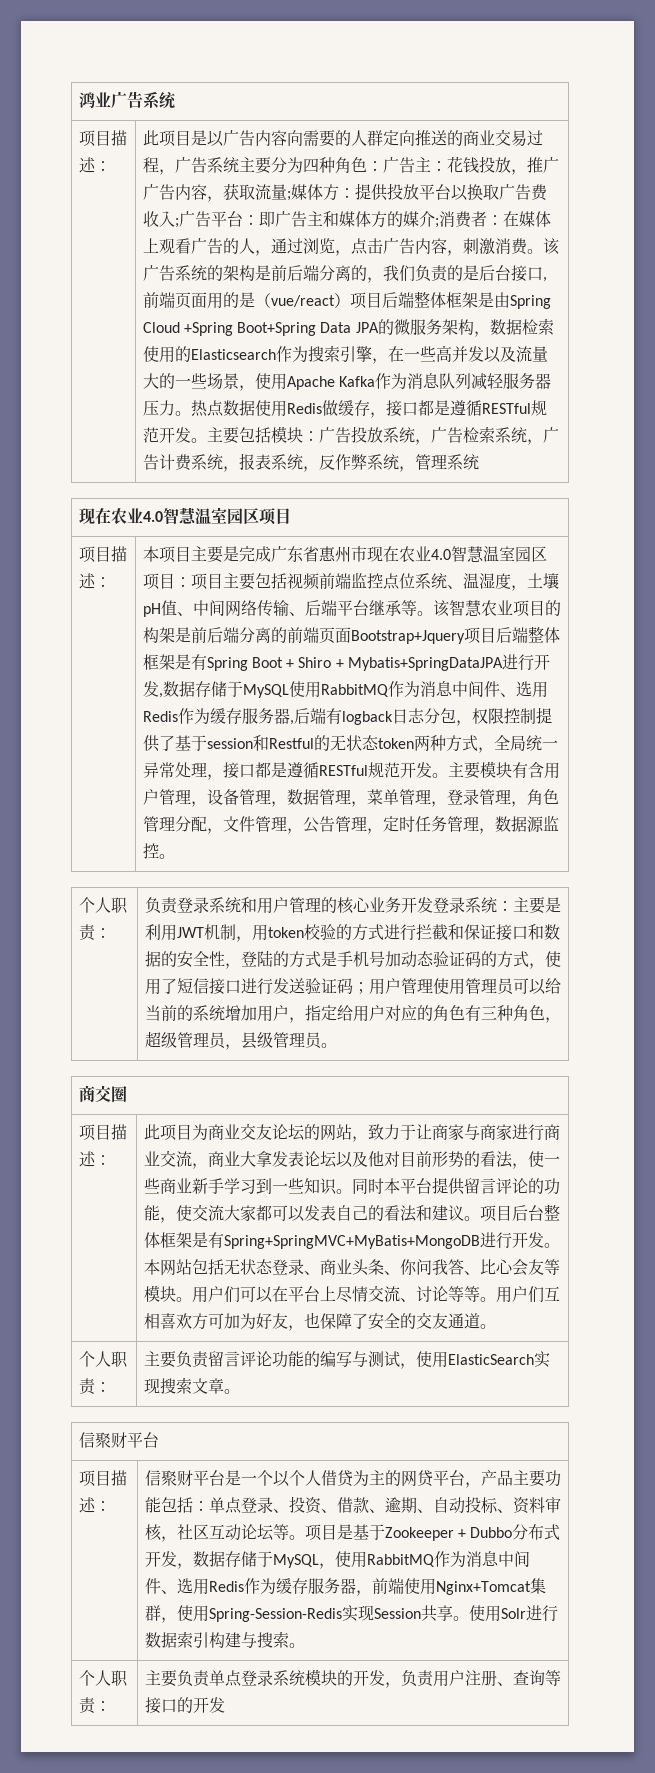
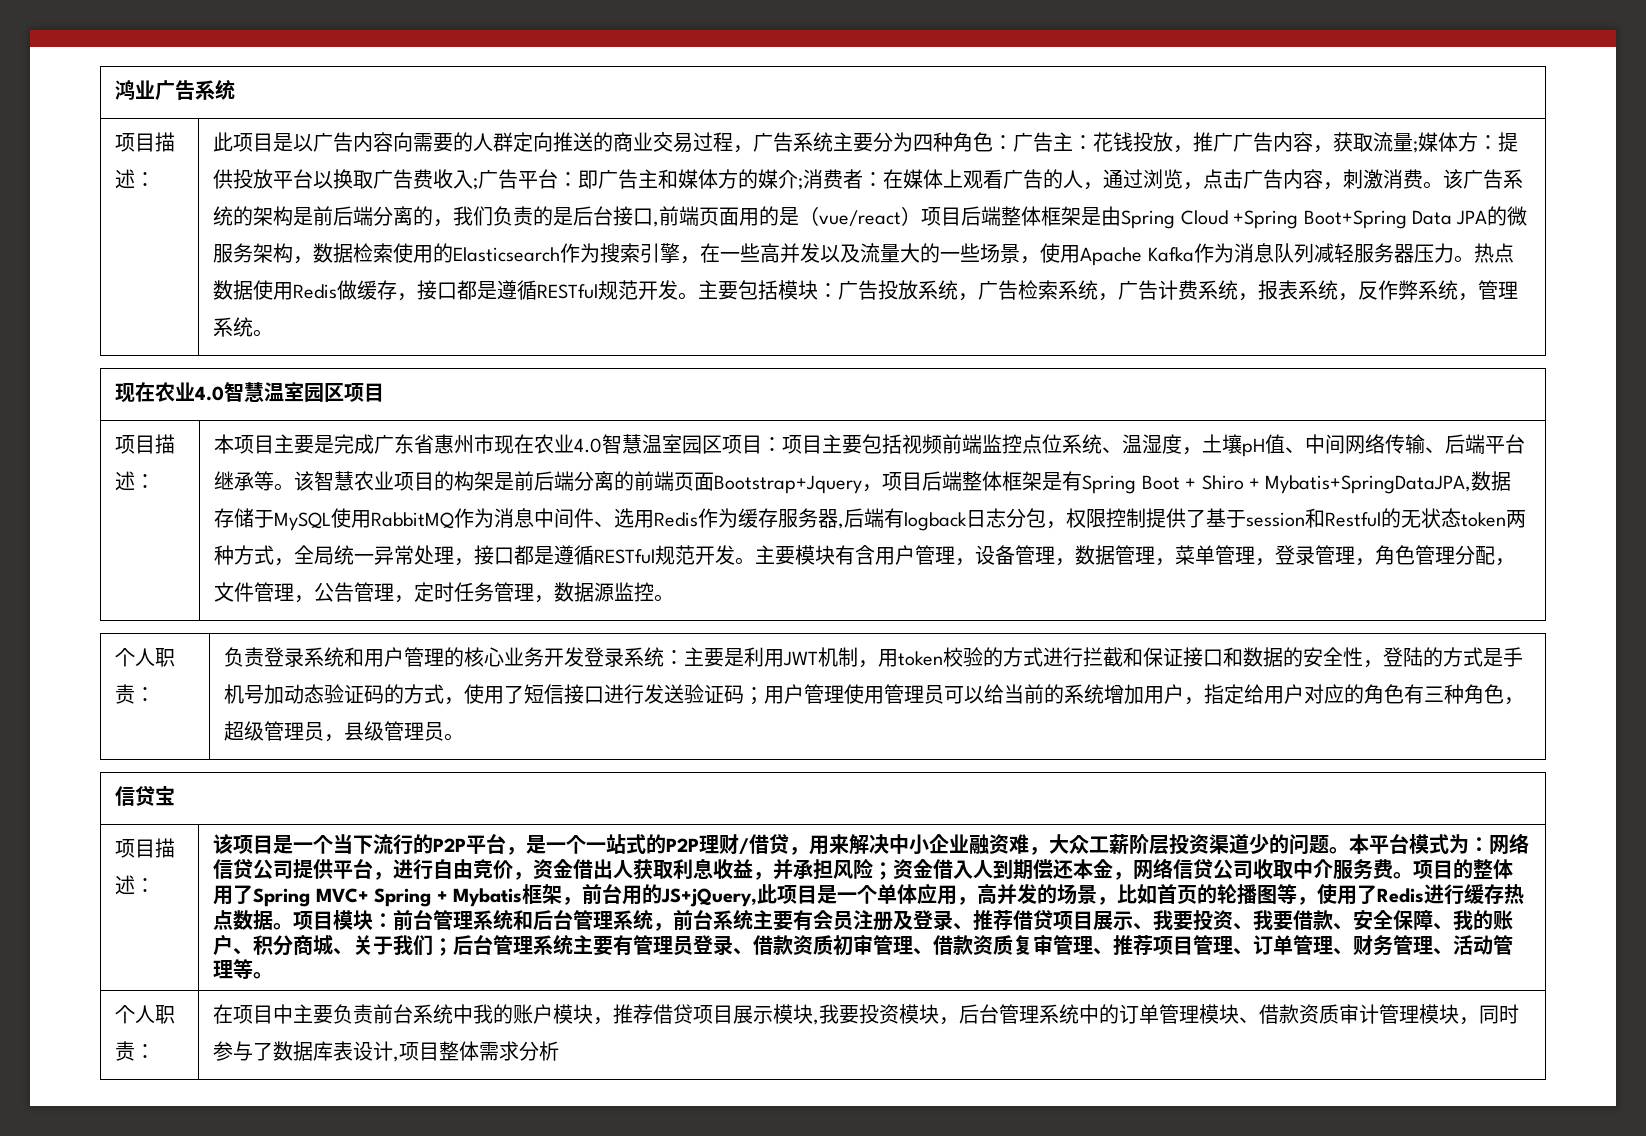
(479, 462) none -> [253,329,274,337] 。
(465, 637) none -> [862,484,883,492] ，
[348,654,551,671] [142,681,163,698] Mybatis+SpringDataJPA进行开发, -> [1265,475,1472,494] Mybatis+SpringDataJPA,
[78,1085,127,1103] [78,1124,127,1141] [78,1151,111,1167] [143,1123,560,1142] [143,1150,560,1169] [143,1177,560,1195] [143,1204,560,1223] [143,1232,560,1249] [143,1259,560,1276] [143,1285,560,1303] [143,1312,496,1331] [78,1351,128,1368] [78,1378,111,1395] [143,1351,550,1369] [143,1377,240,1394] [78,1432,159,1448] [78,1470,127,1487] [78,1497,111,1513] [144,1470,561,1488] [144,1496,561,1514] [144,1524,561,1542] [144,1551,530,1569] [144,1578,546,1596] [144,1605,558,1623] [144,1631,305,1649] [78,1670,128,1687] [78,1697,111,1714] [144,1669,561,1688] [144,1697,225,1714] 商交圈 // 项目描述： | 此项目为商业交友论坛的网站，致力于让商家与商家进行商业交流，商业大拿发表论坛以及他对目前形势的看法，使一些商业新手学习到一些知识。同时本平台提供留言评论的功能，使交流大家都可以发表自己的看法和建议。项目后台整体框架是有Spring+SpringMVC+MyBatis+MongoDB进行开发。本网站包括无状态登录、商业头条、你问我答、比心会友等模块。用户们可以在平台上尽情交流、讨论等等。用户们互相喜欢方可加为好友，也保障了安全的交友通道。 // 个人职责： | 主要负责留言评论功能的编写与测试，使用ElasticSearch实现搜索文章。 // 信聚财平台 // 项目描述： | 信聚财平台是一个以个人借贷为主的网贷平台，产品主要功能包括：单点登录、投资、借款、逾期、自动投标、资料审核，社区互动论坛等。项目是基于Zookeeper + Dubbo分布式开发，数据存储于MySQL，使用RabbitMQ作为消息中间件、选用Redis作为缓存服务器，前端使用Nginx+Tomcat集群，使用Spring-Session-Redis实现Session共享。使用Solr进行数据索引构建与搜索。 // 个人职责： | 主要负责单点登录系统模块的开发，负责用户注册、查询等接口的开发 -> [115,786,176,806] [115,838,176,858] [115,875,156,895] [213,833,1530,855] [213,858,1514,880] [213,883,1525,907] [213,909,1514,931] [213,934,1514,956] [213,959,274,979] [115,1005,176,1024] [115,1041,156,1061] [213,1004,1520,1025] [213,1041,560,1062] 信贷宝 // 项目描述： | 该项目是一个当下流行的P2P平台，是一个一站式的P2P理财/借贷，用来解决中小企业融资难，大众工薪阶层投资渠道少的问题。本平台模式为：网络信贷公司提供平台，进行自由竞价，资金借出人获取利息收益，并承担风险；资金借入人到期偿还本金，网络信贷公司收取中介服务费。项目的整体用了Spring MVC+ Spring + Mybatis框架，前台用的JS+jQuery,此项目是一个单体应用，高并发的场景，比如首页的轮播图等，使用了Redis进行缓存热点数据。项目模块：前台管理系统和后台管理系统，前台系统主要有会员注册及登录、推荐借贷项目展示、我要投资、我要借款、安全保障、我的账户、积分商城、关于我们；后台管理系统主要有管理员登录、借款资质初审管理、借款资质复审管理、推荐项目管理、订单管理、财务管理、活动管理等。 // 个人职责： | 在项目中主要负责前台系统中我的账户模块，推荐借贷项目展示模块,我要投资模块，后台管理系统中的订单管理模块、借款资质审计管理模块，同时参与了数据库表设计,项目整体需求分析

